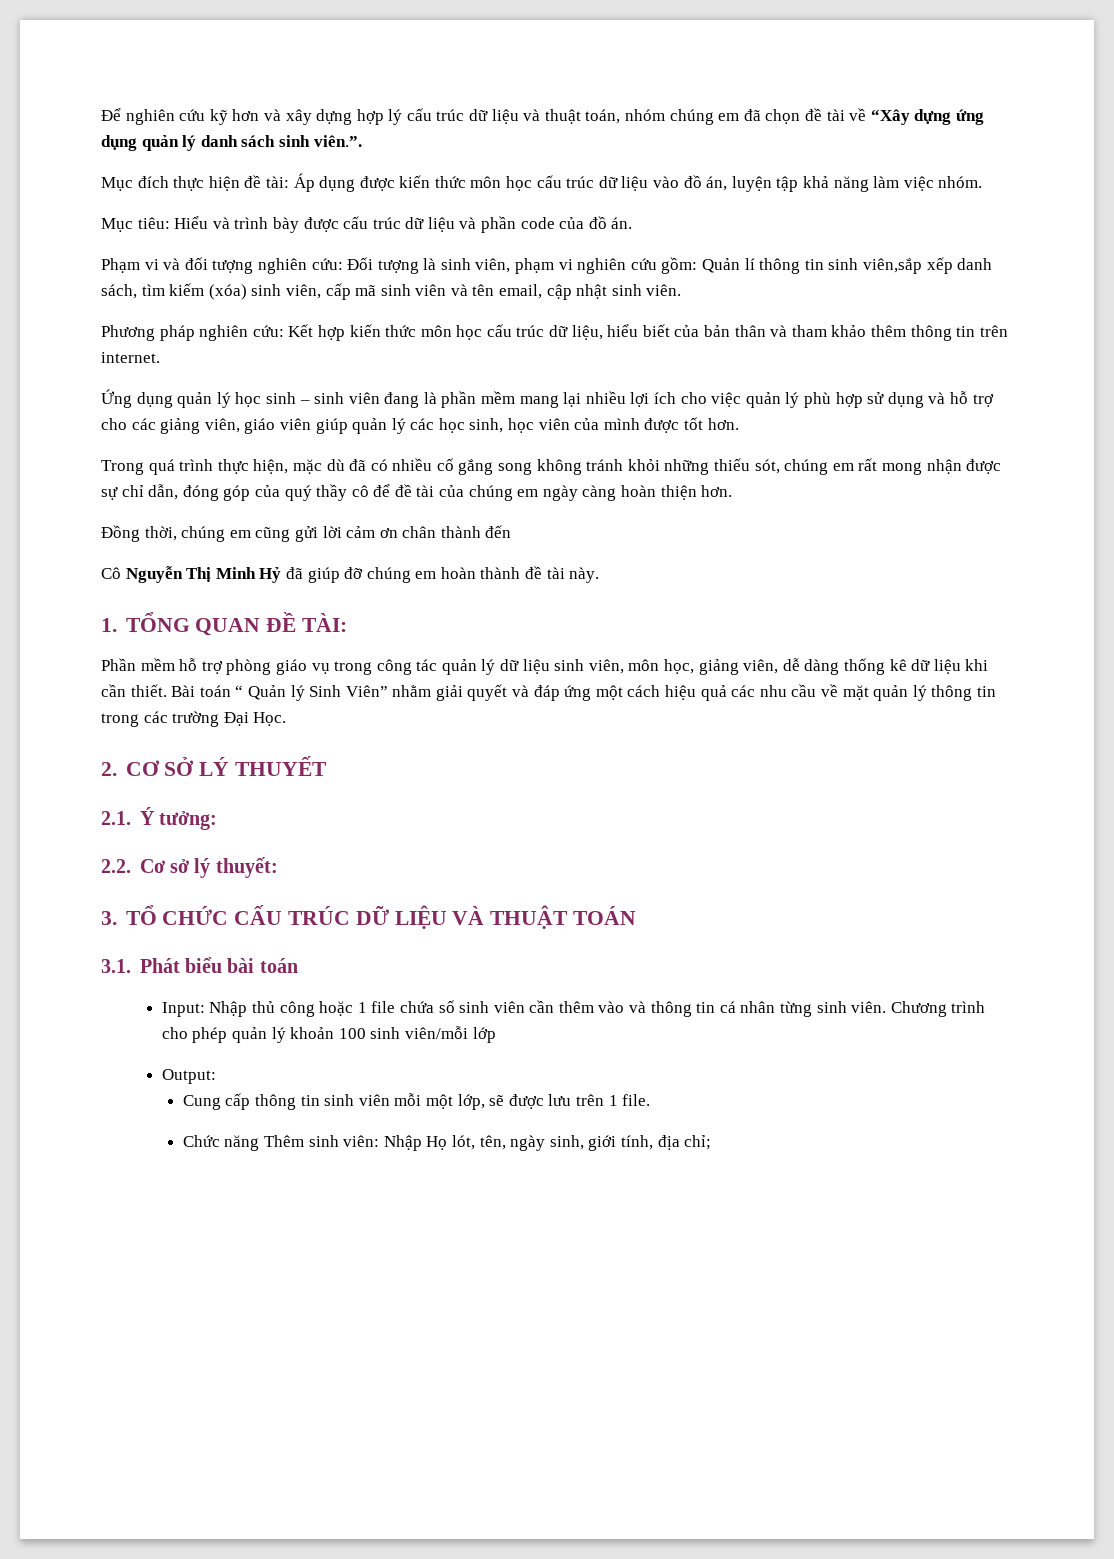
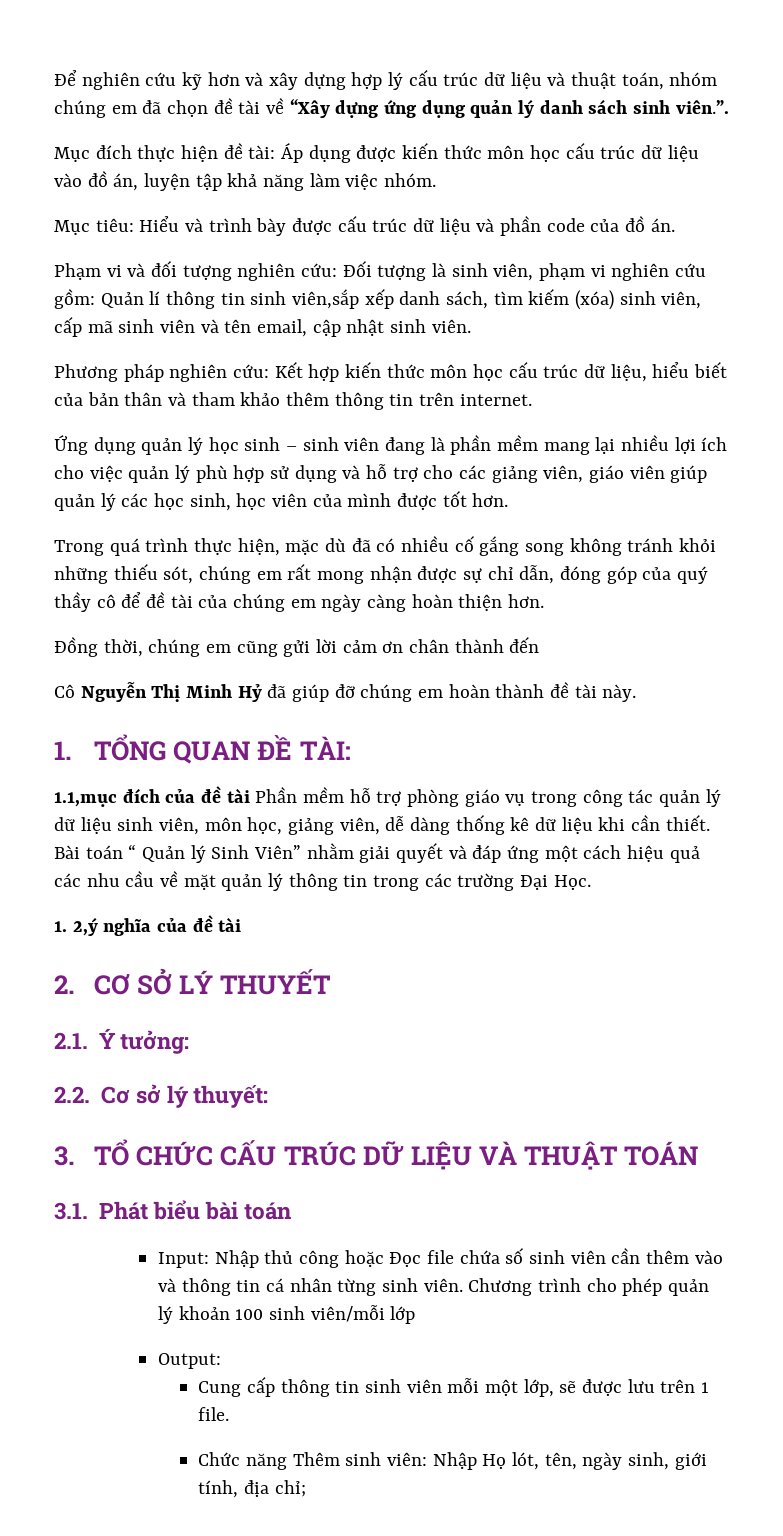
(347, 622) none -> [54,786,250,807] 1.1,mục đích của đề tài
(287, 719) none -> [54,915,242,936] // 1. 2,ý nghĩa của đề tài
[357,1002,367,1013] 1 -> [389,1252,422,1267] Đọc

